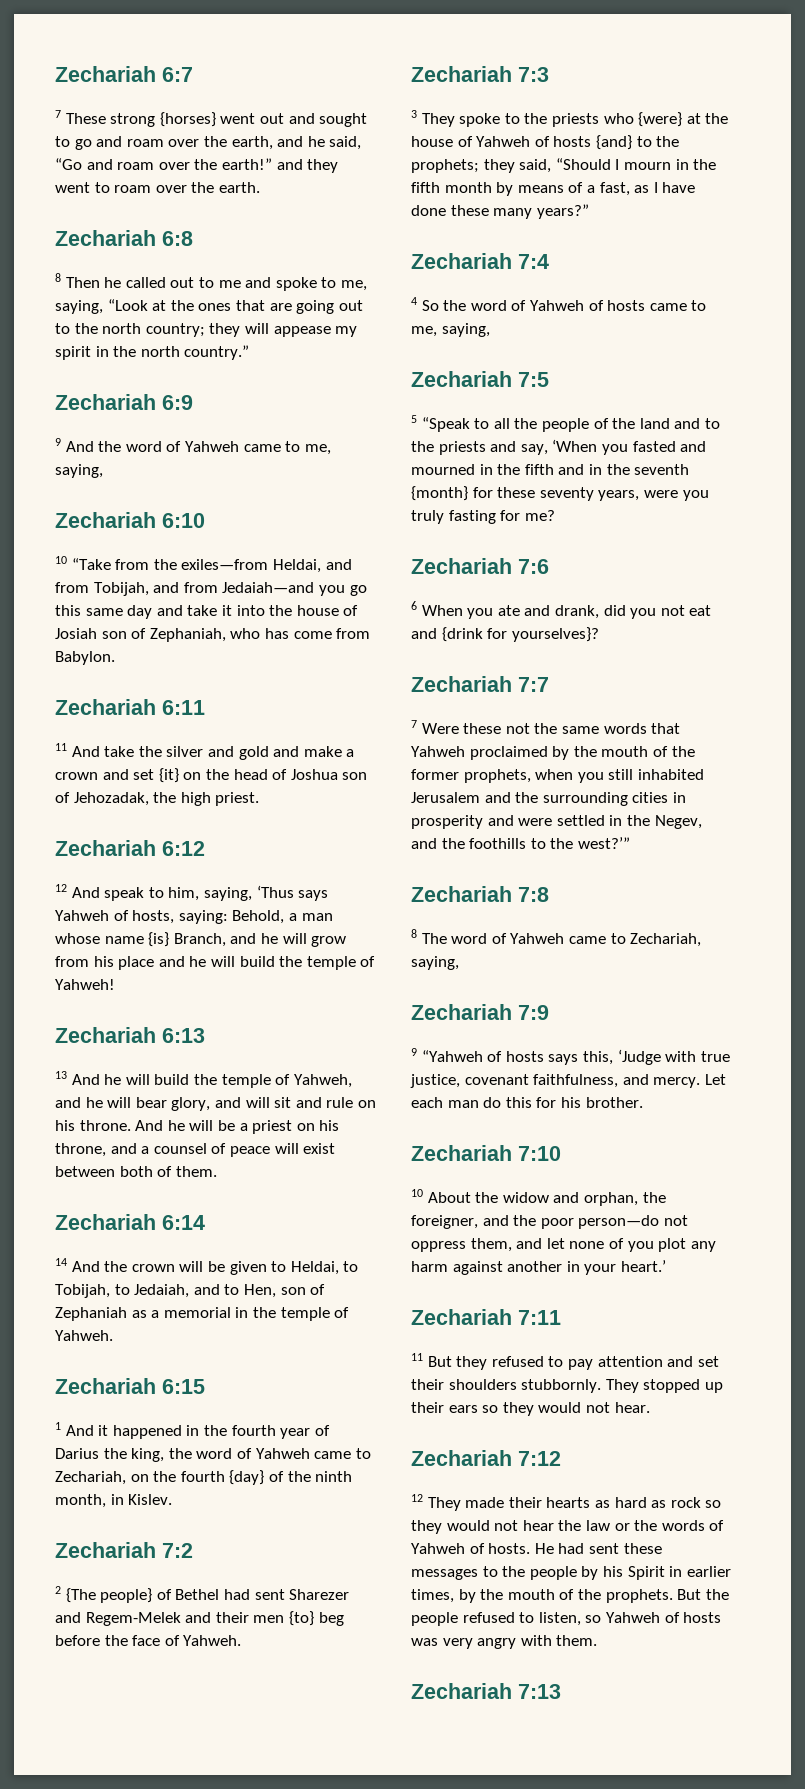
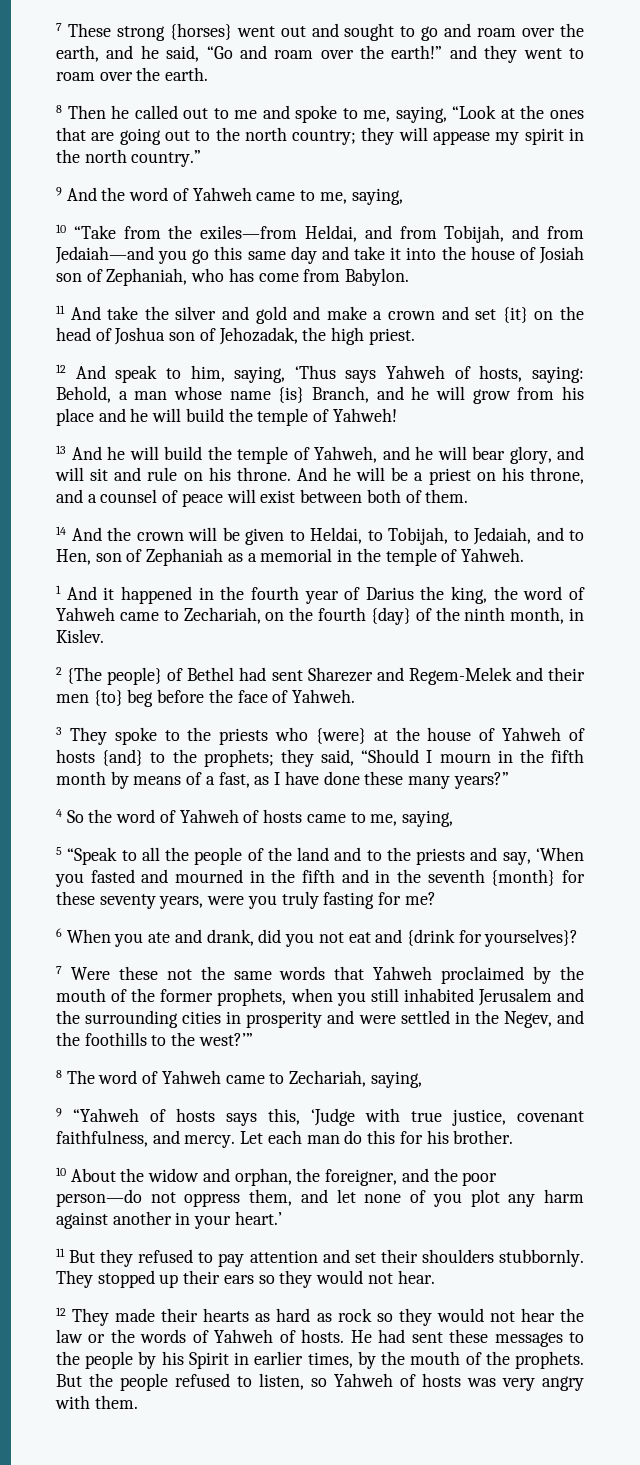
[55,66,193,82] Zechariah 6:7 // -> (56, 27) none
[55,230,193,246] // Zechariah 6:8 -> (209, 74) none
[55,394,193,410] // Zechariah 6:9 -> (202, 158) none
[55,512,205,528] // Zechariah 6:10 -> (403, 196) none
[55,699,205,715] // Zechariah 6:11 -> (410, 277) none
[55,840,205,856] // Zechariah 6:12 -> (415, 336) none
[55,1027,205,1043] // Zechariah 6:13 -> (397, 415) none
[55,1214,205,1230] // Zechariah 6:14 -> (469, 496) none
[55,1378,205,1394] // Zechariah 6:15 -> (524, 555) none
[55,1542,193,1558] // Zechariah 7:2 -> (104, 636) none
[411,66,549,82] // Zechariah 7:3 -> (356, 696) none
[411,253,549,269] // Zechariah 7:4 -> (509, 780) none
[411,371,549,387] // Zechariah 7:5 -> (453, 818) none
[411,558,549,574] // Zechariah 7:6 -> (436, 898) none
[411,676,549,692] // Zechariah 7:7 -> (579, 938) none
[411,886,549,902] // Zechariah 7:8 -> (253, 1039) none
[411,1004,549,1020] // Zechariah 7:9 -> (422, 1079) none
[411,1145,561,1161] // Zechariah 7:10 -> (514, 1137) none
[411,1309,561,1325] // Zechariah 7:11 -> (282, 1218) none
[411,1450,561,1466] // Zechariah 7:12 -> (435, 1277) none
[411,1683,561,1699] // Zechariah 7:13 -> (138, 1402) none

